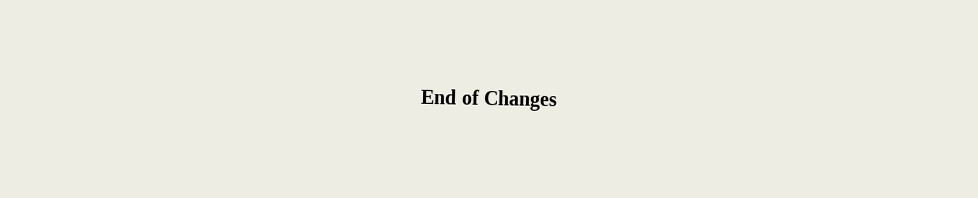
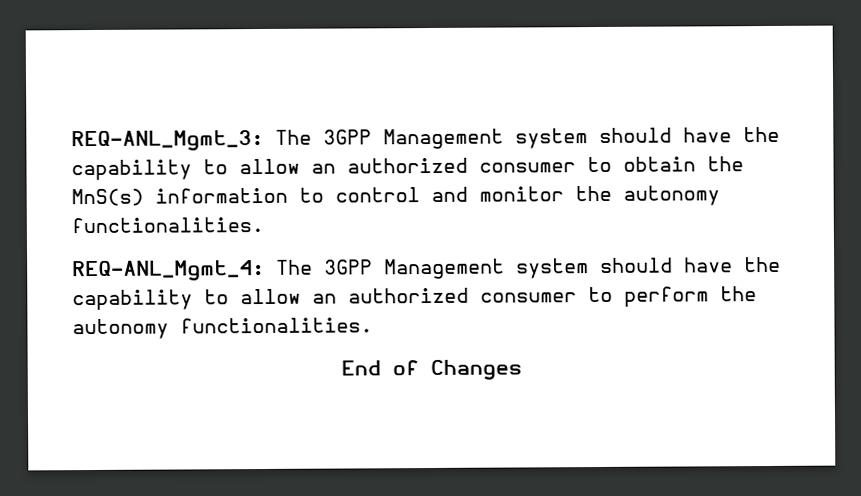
(420, 96) none -> [71,126,780,152] [71,156,744,181] [71,185,720,207] [71,216,264,234] [72,256,781,282] [72,286,757,311] [72,317,373,340] REQ-ANL_Mgmt_3: The 3GPP Management system should have the capability to allow an authorized consumer to obtain the MnS(s) information to control and monitor the autonomy functionalities. // REQ-ANL_Mgmt_4: The 3GPP Management system should have the capability to allow an authorized consumer to perform the autonomy functionalities. //

